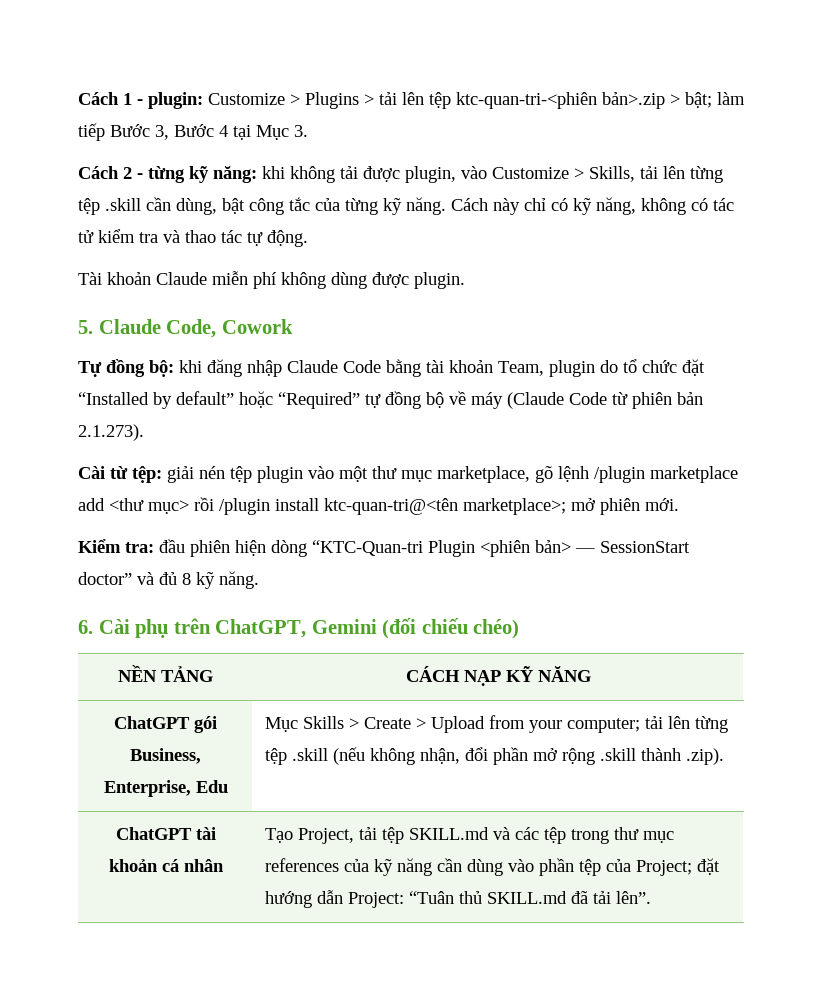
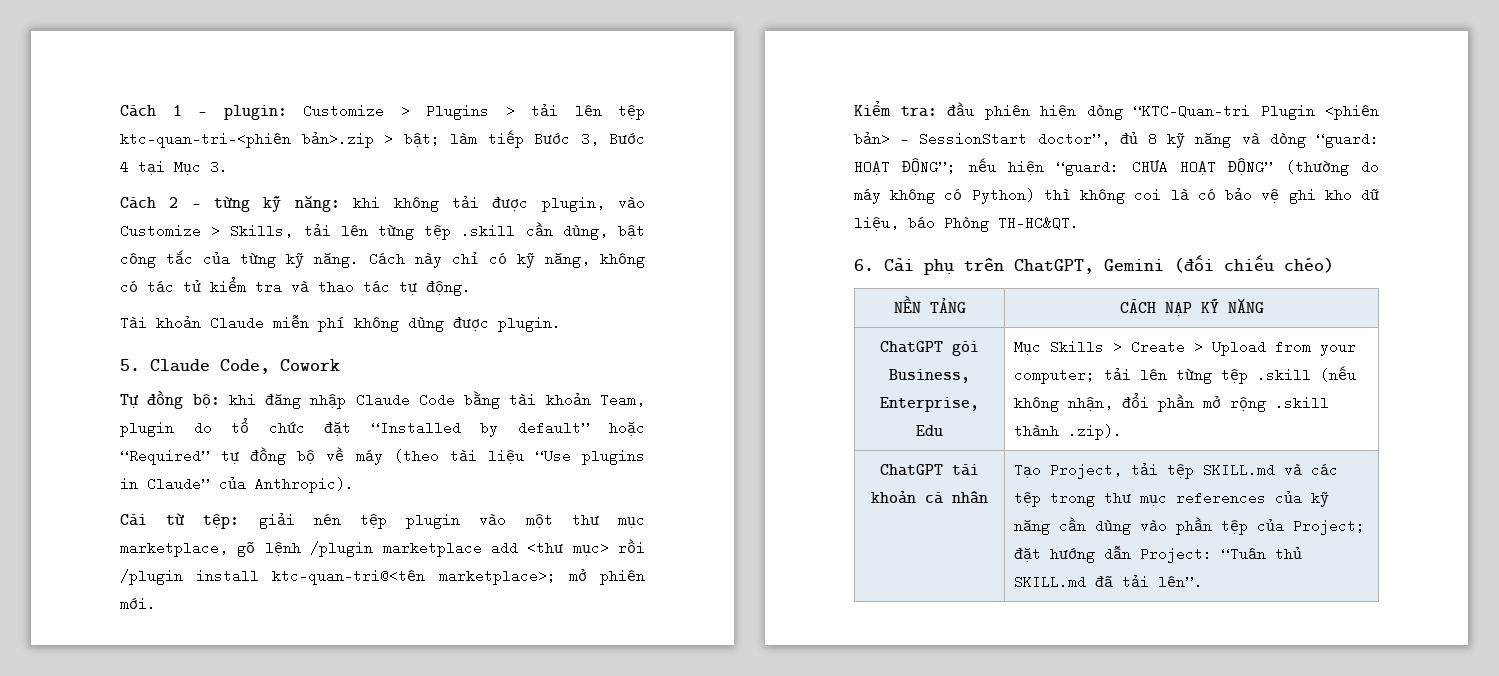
[507,392,703,409] [78,424,144,441] (Claude Code từ phiên bản 2.1.273). -> [393,449,646,465] [120,477,354,493] (theo tài liệu “Use plugins in Claude” của Anthropic).
[78,572,154,585] doctor” và -> [1037,132,1110,146] doctor”,
[219,571,259,589] năng. -> [1195,132,1379,148] [854,158,1379,176] [854,188,1379,204] [854,216,1079,232] năng và dòng “guard: HOẠT ĐỘNG”; nếu hiện “guard: CHƯA HOẠT ĐỘNG” (thường do máy không có Python) thì không coi là có bảo vệ ghi kho dữ liệu, báo Phòng TH-HC&QT.

